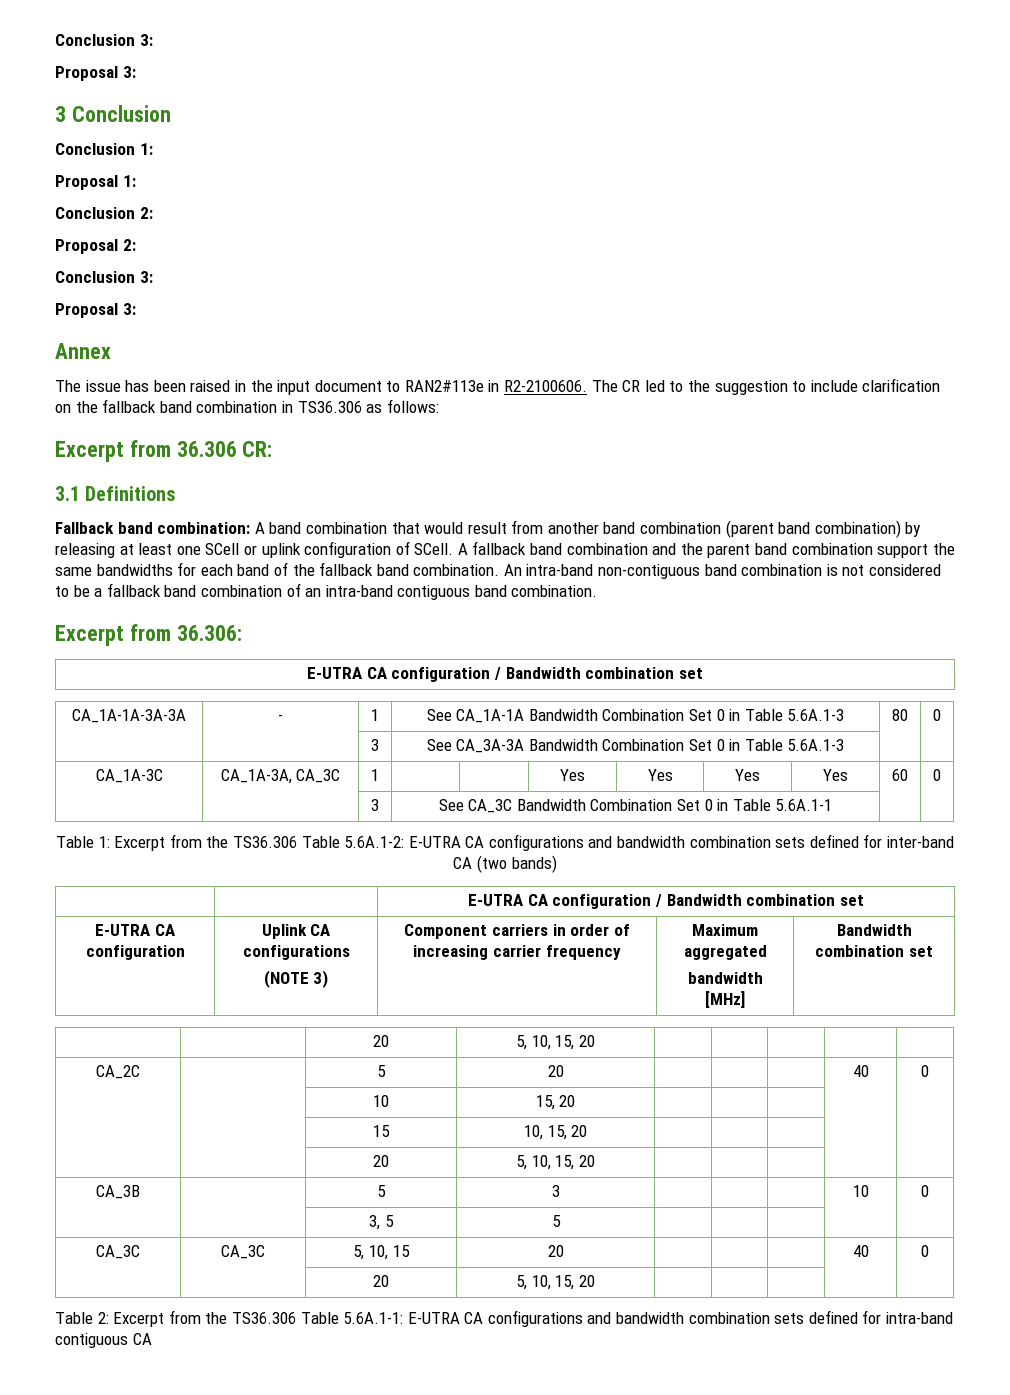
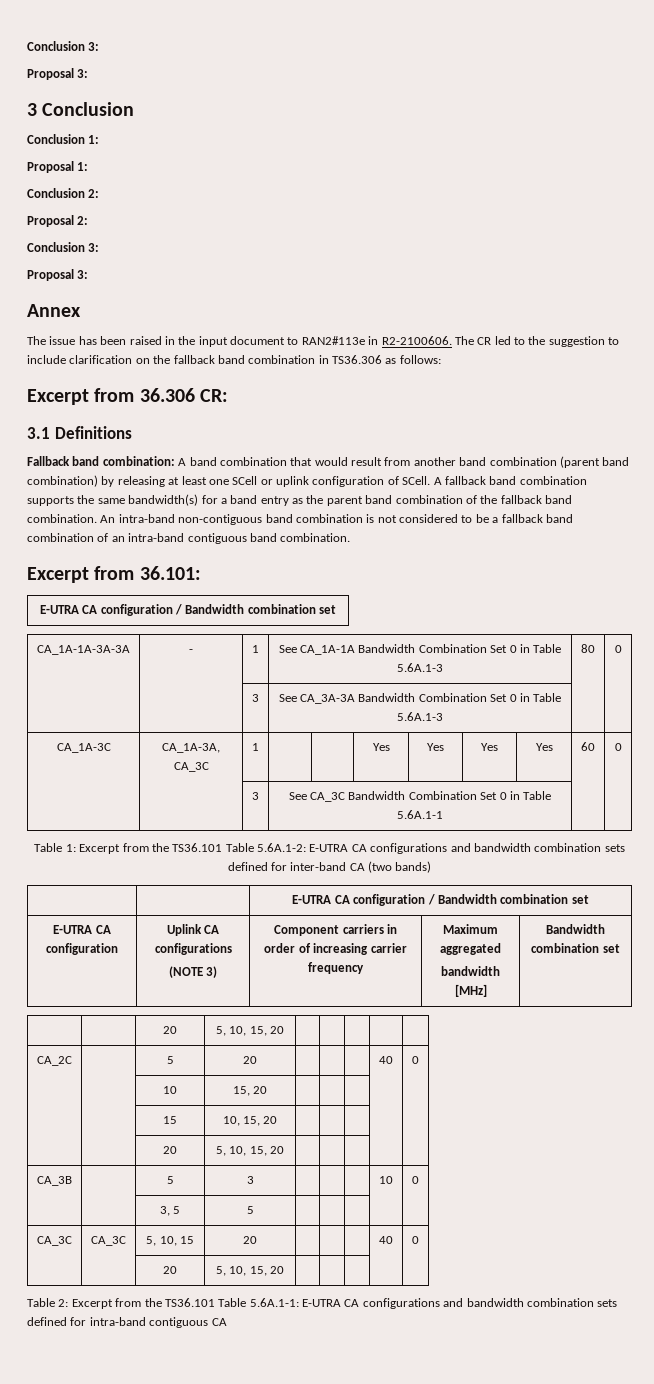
[652,543,955,558] [55,562,270,576] and the parent band combination support the same bandwidths for each band -> [27,494,463,506] supports the same bandwidth(s) for a band entry as the parent band combination
[176,625,242,641] 36.306: -> [139,566,201,580] 36.101:
[232,836,297,848] TS36.306 -> [172,843,223,852] TS36.101
[231,1312,296,1324] TS36.306 -> [164,1298,215,1307] TS36.101

